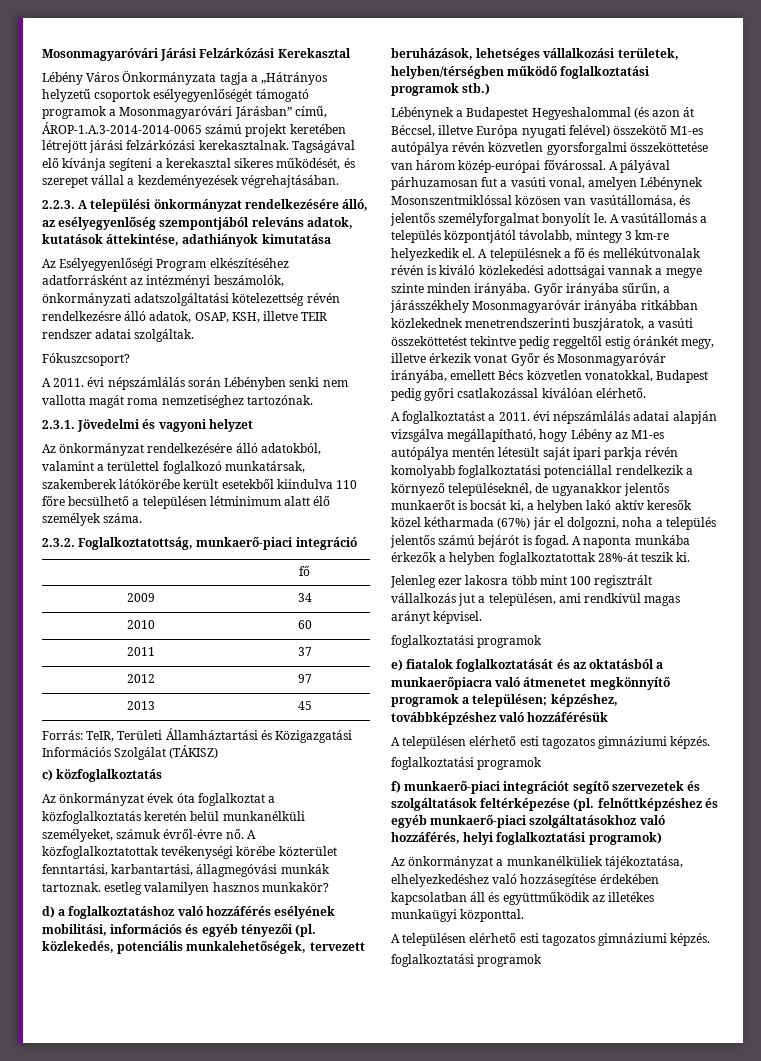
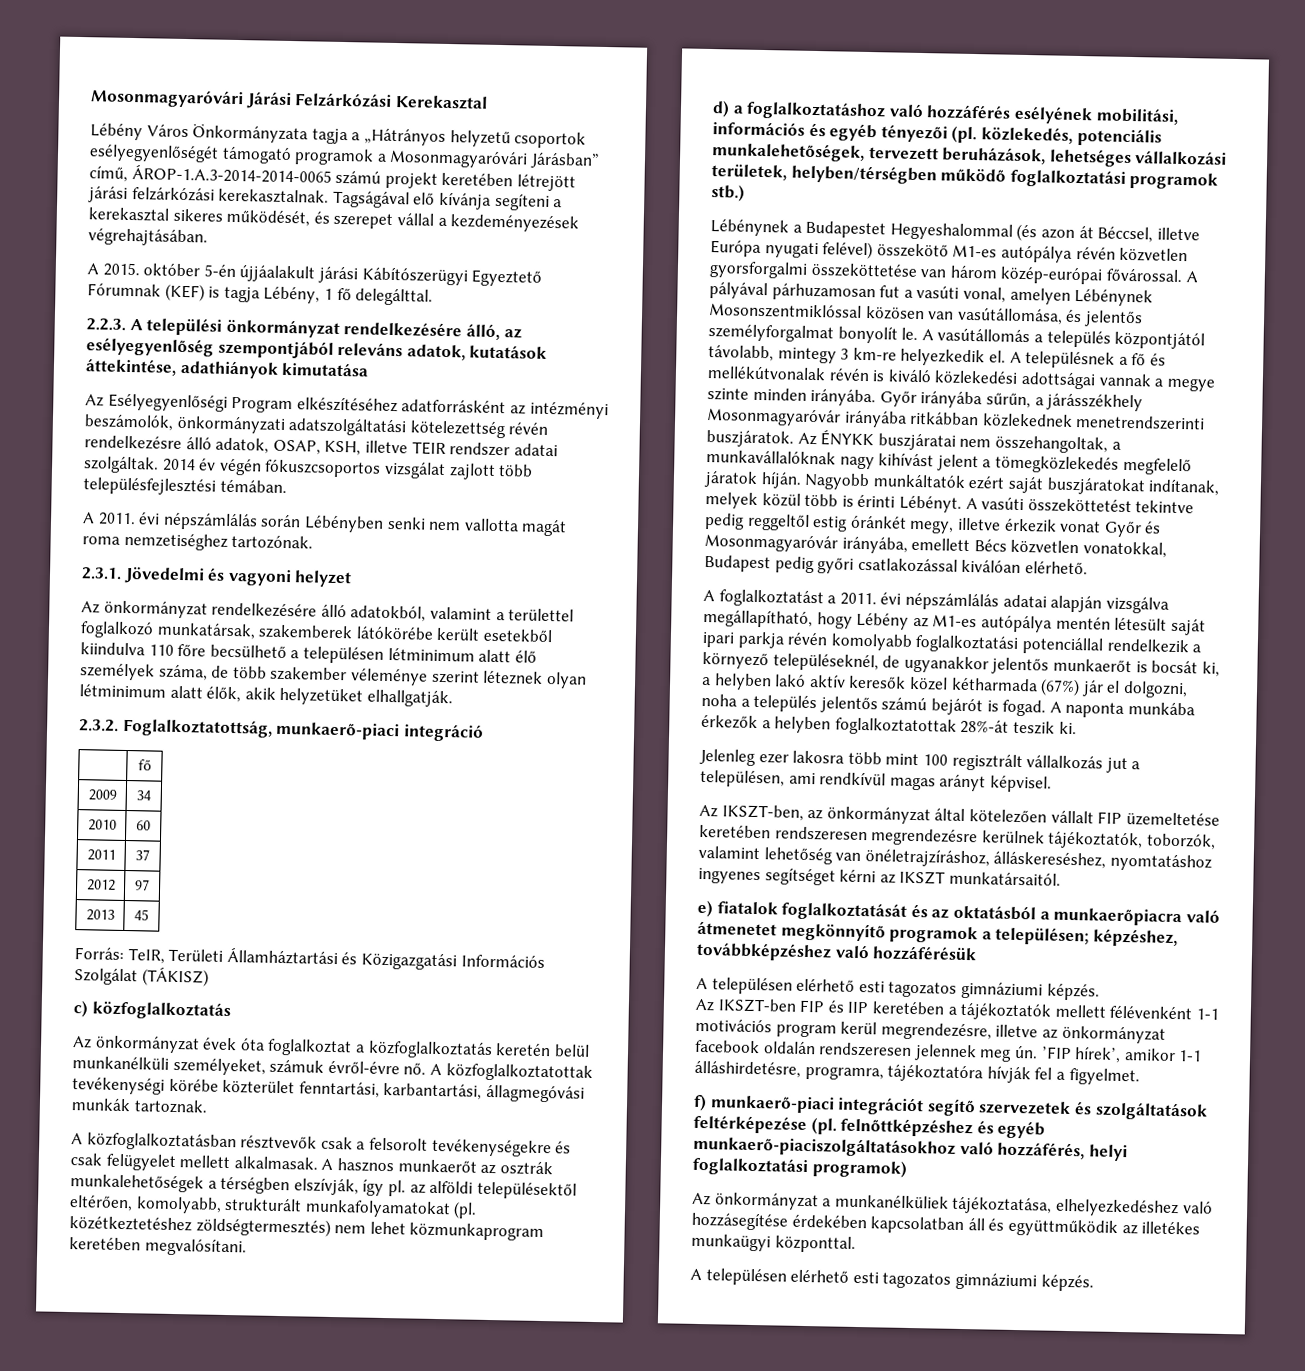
(339, 181) none -> [87,262,543,287] [87,283,434,306] // A 2015. október 5-én újjáalakult járási Kábítószerügyi Egyeztető Fórumnak (KEF) is tagja Lébény, 1 fő delegálttal.
[42,353,130,366] // Fókuszcsoport? -> [161,458,534,480] [83,477,287,496] 2014 év végén fókuszcsoportos vizsgálat zajlott több településfejlesztési témában.
[103,513,143,523] száma. -> [158,664,587,689] [79,684,453,708] száma, de több szakember véleménye szerint léteznek olyan létminimum alatt élők, akik helyzetüket elhallgatják.
[104,882,329,895] esetleg valamilyen hasznos munkakör? -> [71,1132,572,1158] [70,1153,553,1176] [70,1174,577,1200] [69,1195,478,1219] [69,1216,545,1242] [69,1237,247,1257] // A közfoglalkoztatásban résztvevők csak a felsorolt tevékenységekre és csak felügyelet mellett alkalmasak. A hasznos munkaerőt az osztrák munkalehetőségek a térségben elszívják, így pl. az alföldi településektől eltérően, komolyabb, strukturált munkafolyamatokat (pl. közétkeztetéshez zöldségtermesztés) nem lehet közmunkaprogram keretében megvalósítani.
[573,318,655,331] buszjáratok, a -> [706,429,1121,454] [706,449,1192,476] [704,470,1221,496] [705,491,978,513] buszjáratok. Az ÉNYKK buszjáratai nem összehangoltak, a munkavállalóknak nagy kihívást jelent a tömegközlekedés megfelelő járatok híján. Nagyobb munkáltatók ezért saját buszjáratokat indítanak, melyek közül több is érinti Lébényt. A
[391,635,543,648] foglalkoztatási programok -> [699,804,1220,827] [699,824,1216,850] [698,845,1212,872] [698,867,1061,886] Az IKSZT-ben, az önkormányzat által kötelezően vállalt FIP üzemeltetése keretében rendszeresen megrendezésre kerülnek tájékoztatók, toborzók, valamint lehetőség van önéletrajzíráshoz, álláskereséshez, nyomtatáshoz ingyenes segítséget kérni az IKSZT munkatársaitól.
[391,757,543,770] foglalkoztatási programok -> [695,998,1219,1021] [695,1018,1166,1044] [695,1039,1203,1063] [694,1060,1140,1086] Az IKSZT-ben FIP és IIP keretében a tájékoztatók mellett félévenként 1-1 motivációs program kerül megrendezésre, illetve az önkormányzat facebook oldalán rendszeresen jelennek meg ún. ’FIP hírek’, amikor 1-1 álláshirdetésre, programra, tájékoztatóra hívják fel a figyelmet.
[430,814,637,828] munkaerő-piaci szolgáltatásokhoz -> [693,1135,956,1158] munkaerő-piaciszolgáltatásokhoz
[391,954,543,967] // foglalkoztatási programok -> (1094, 1283) none

